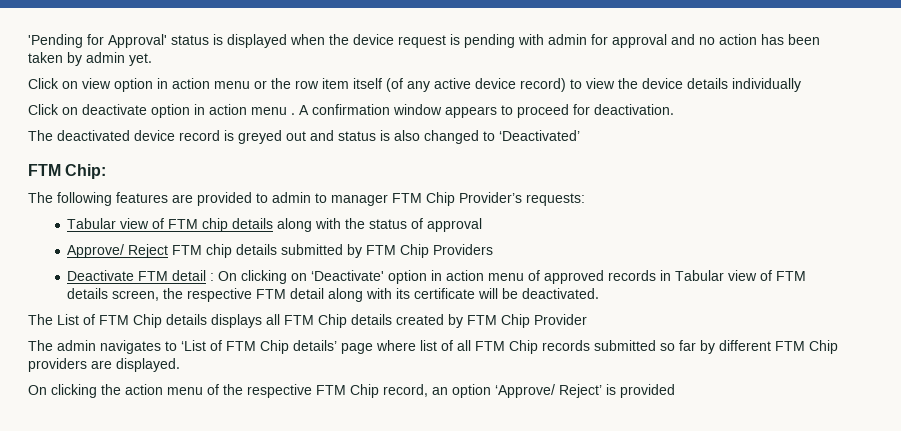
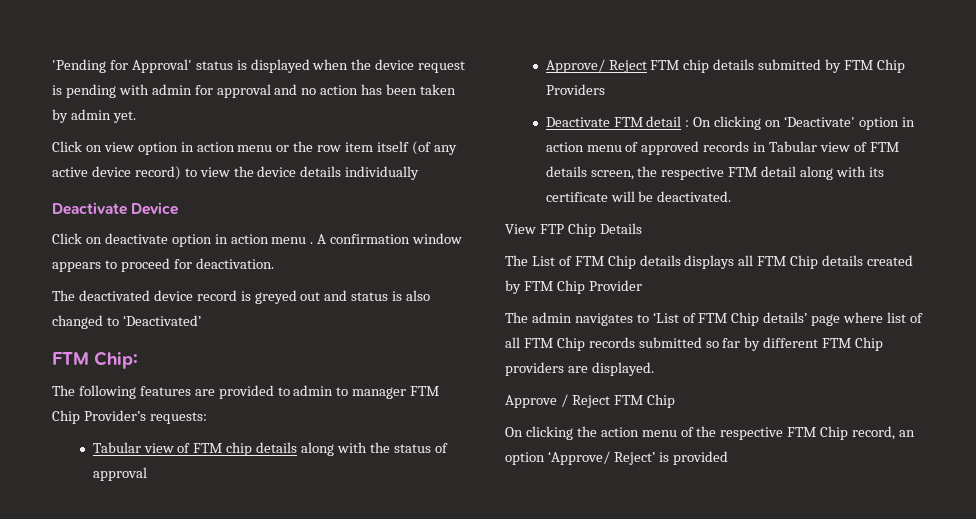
(801, 85) none -> [52,202,179,215] // Deactivate Device
(600, 293) none -> [505,223,642,237] // View FTP Chip Details
(180, 365) none -> [505,394,675,408] // Approve / Reject FTM Chip

